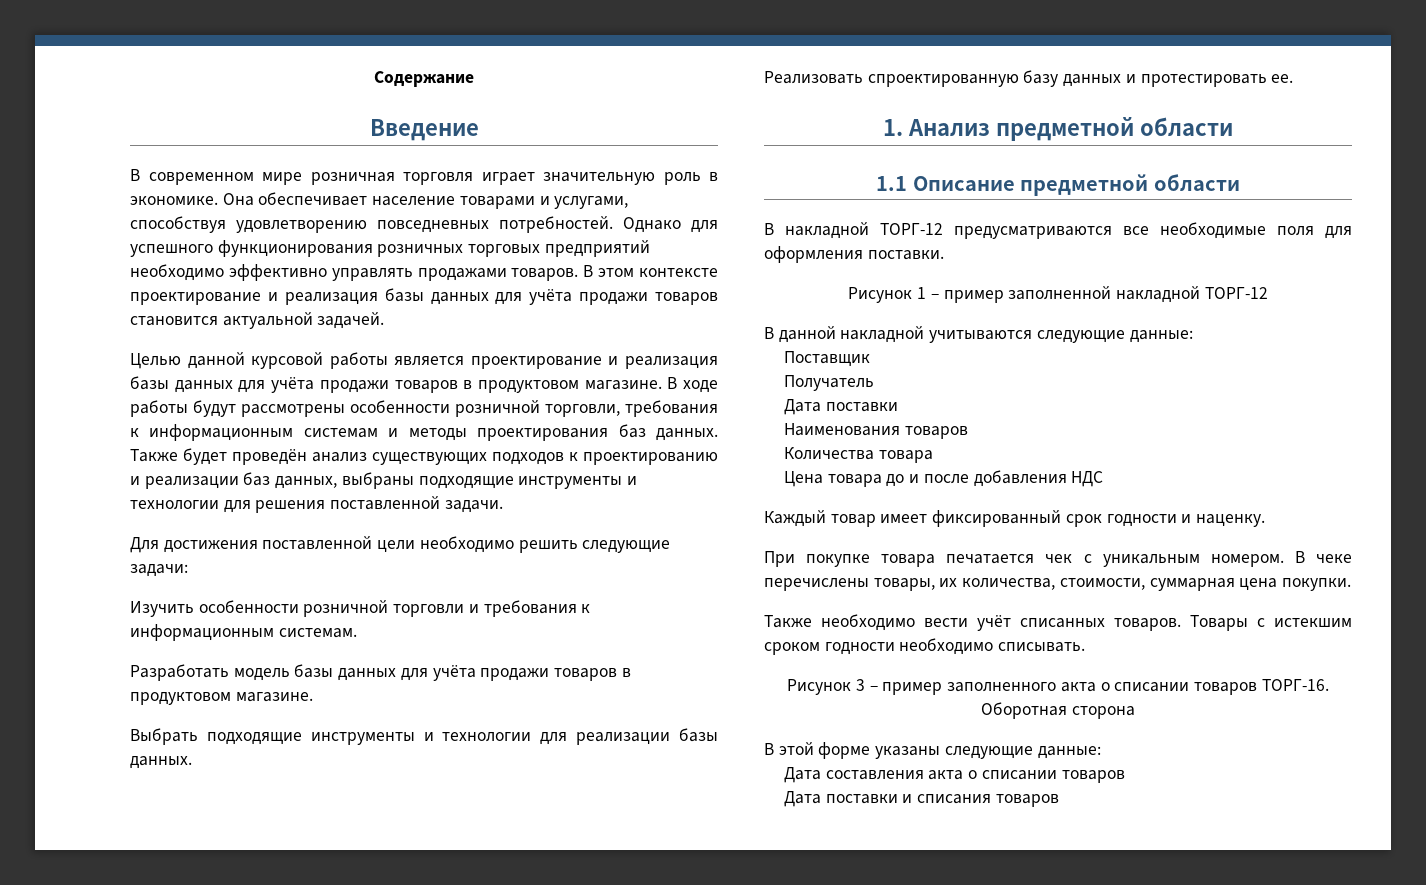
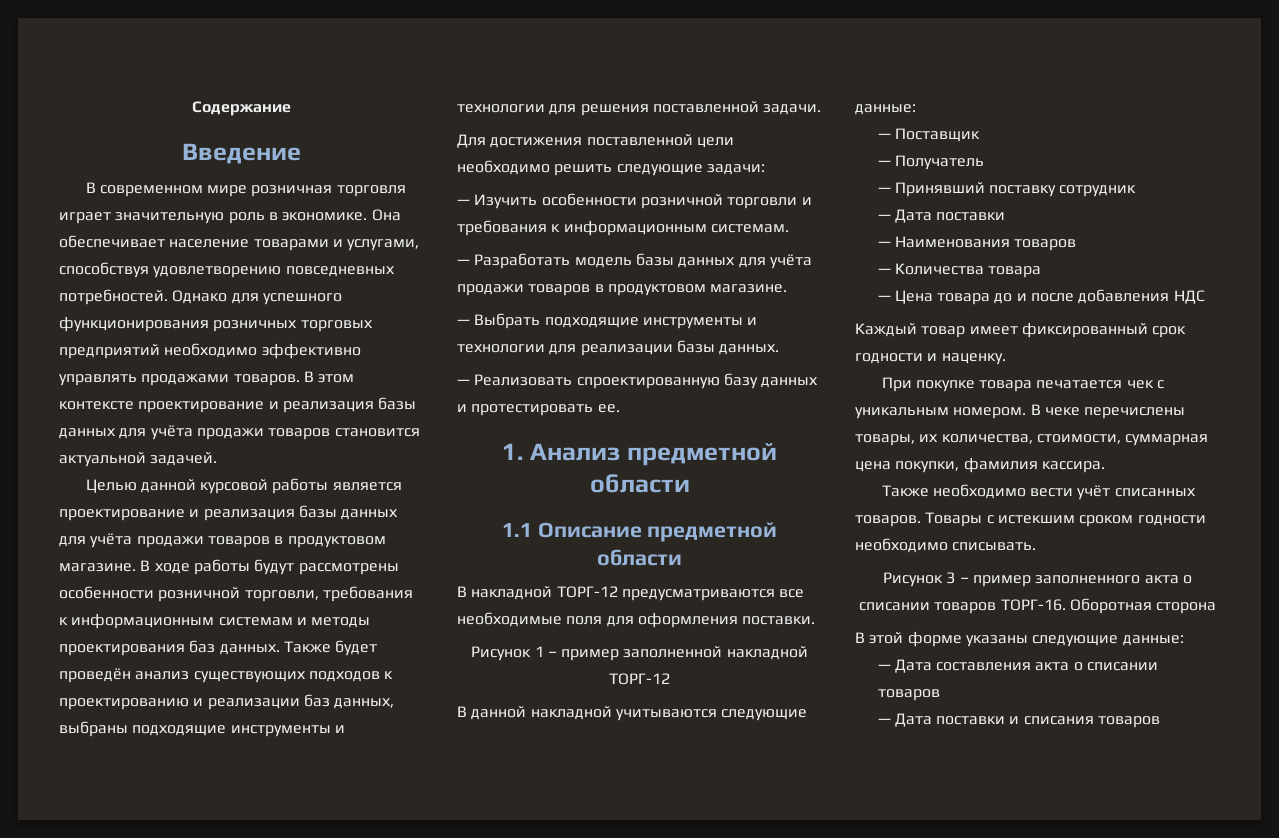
(188, 570) none -> [457,199,470,205] —
(357, 633) none -> [457,259,470,265] —
(313, 697) none -> [457,319,470,325] —
(192, 762) none -> [457,379,470,385] —
(1193, 336) none -> [877,133,891,139] —
(870, 359) none -> [877,160,891,166] —
(874, 383) none -> [877,182,1137,197] [877,214,891,220] — Принявший поставку сотрудник // —
(898, 407) none -> [877,241,891,247] —
(968, 432) none -> [877,268,891,274] —
(933, 456) none -> [877,295,891,301] —
[1282,578,1352,591] покупки. -> [895,457,1105,473] покупки, фамилия кассира.
(1101, 752) none -> [877,664,891,670] —
(1125, 776) none -> [877,718,891,724] —

